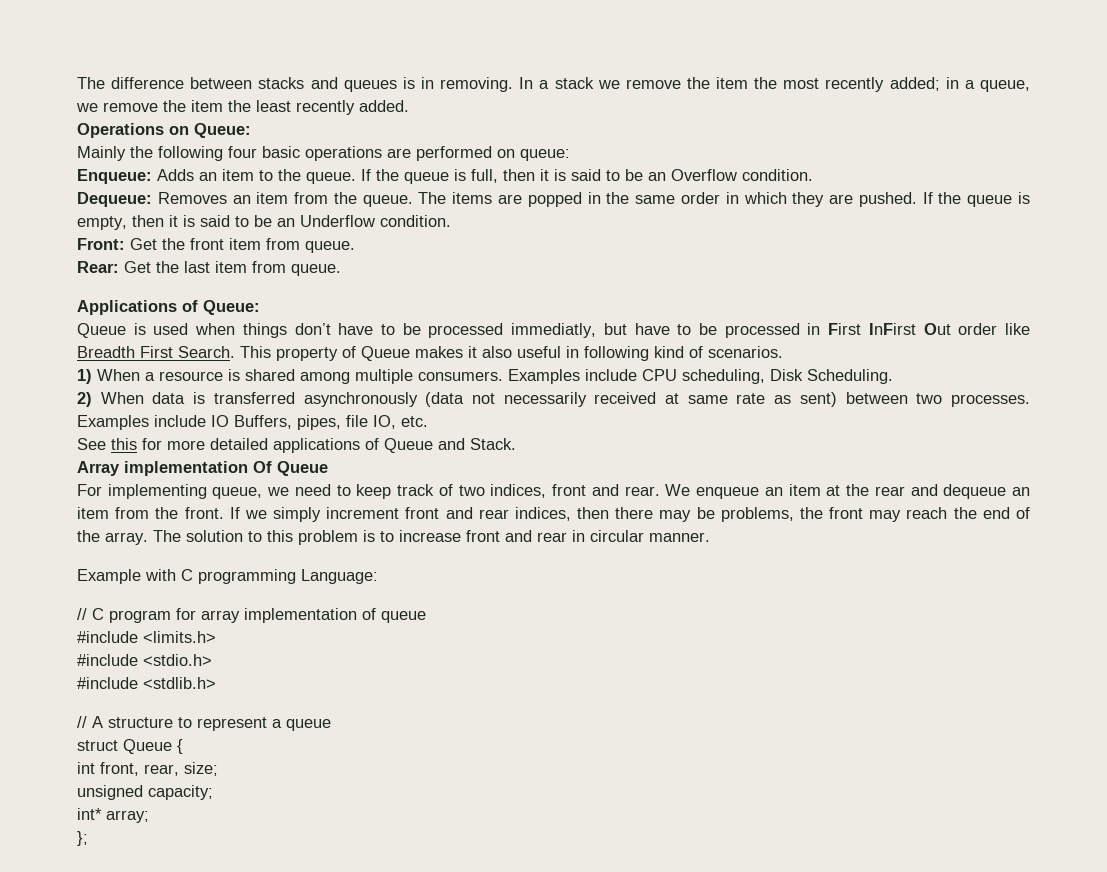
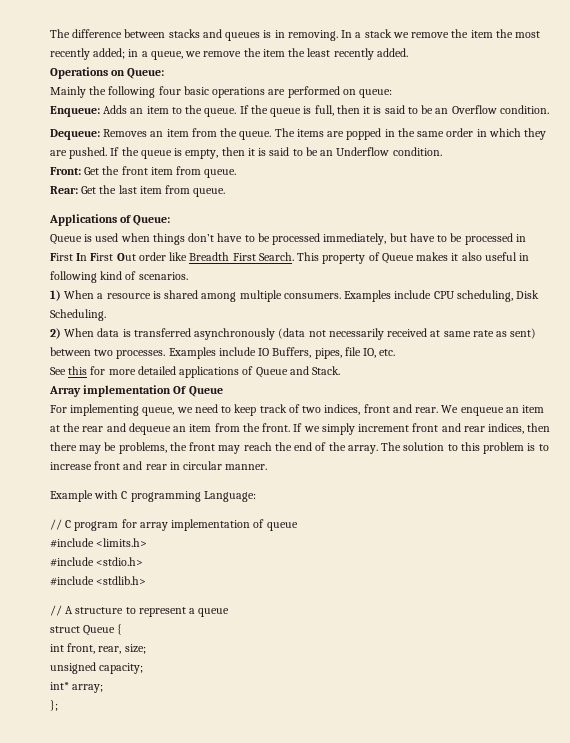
[511,323,597,338] immediatly, -> [323,233,387,245] immediately,
[868,323,916,335] InFirst -> [76,253,114,261] In First

